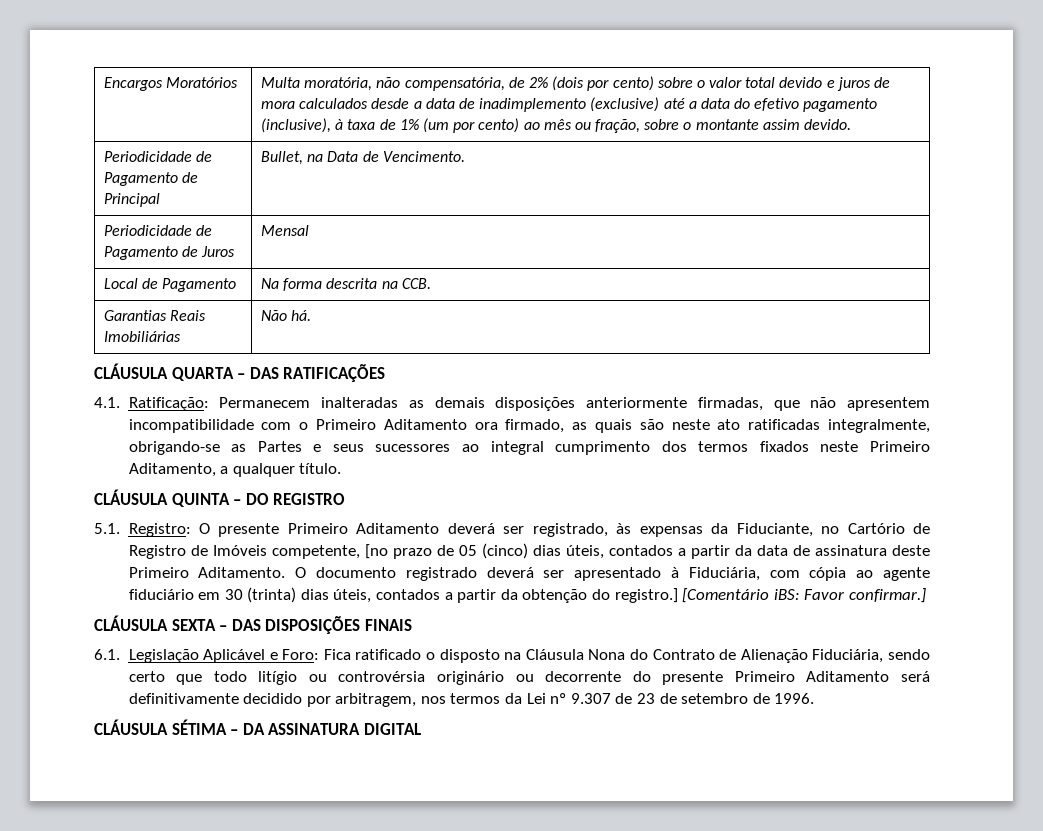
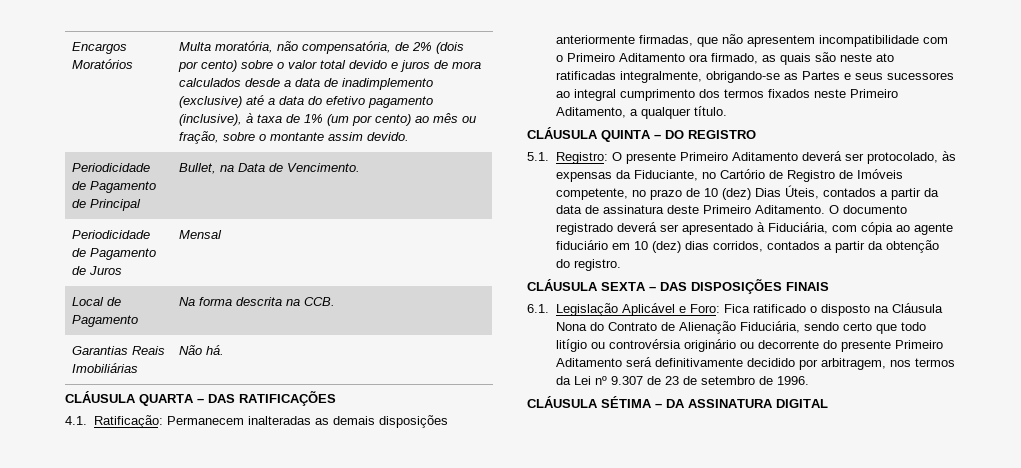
[532,523,608,537] registrado, -> [866,152,938,164] protocolado,
[364,544,388,559] [no -> [631,190,646,197] no
[458,543,604,559] 05 (cinco) dias úteis, -> [703,185,819,200] 10 (dez) Dias Úteis,
[224,587,372,603] 30 (trinta) dias úteis, -> [633,241,763,253] 10 (dez) dias corridos,
[614,588,926,603] registro.] [Comentário iBS: Favor confirmar.] -> [573,259,621,271] registro.

